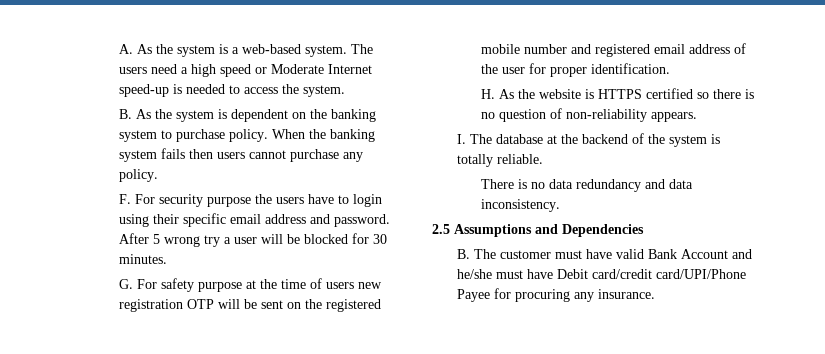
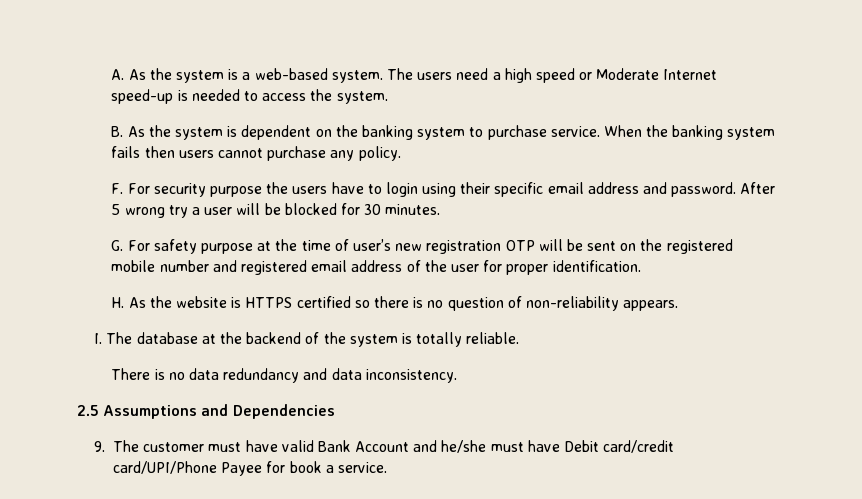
[229,129,269,142] policy. -> [550,126,600,137] service.
[326,282,355,289] users -> [352,239,391,251] user’s
[456,249,470,259] B. -> [94,441,106,452] 9.
[514,289,655,302] procuring any insurance. -> [289,461,387,473] book a service.

